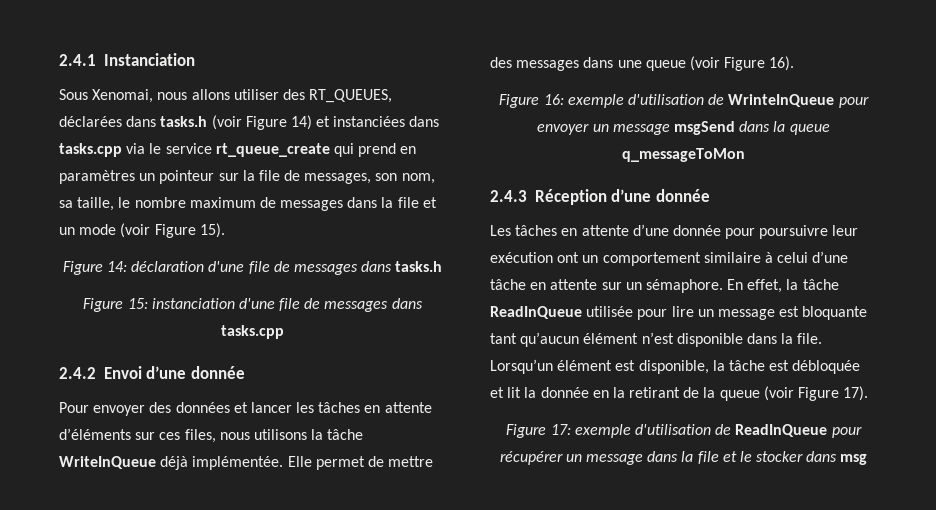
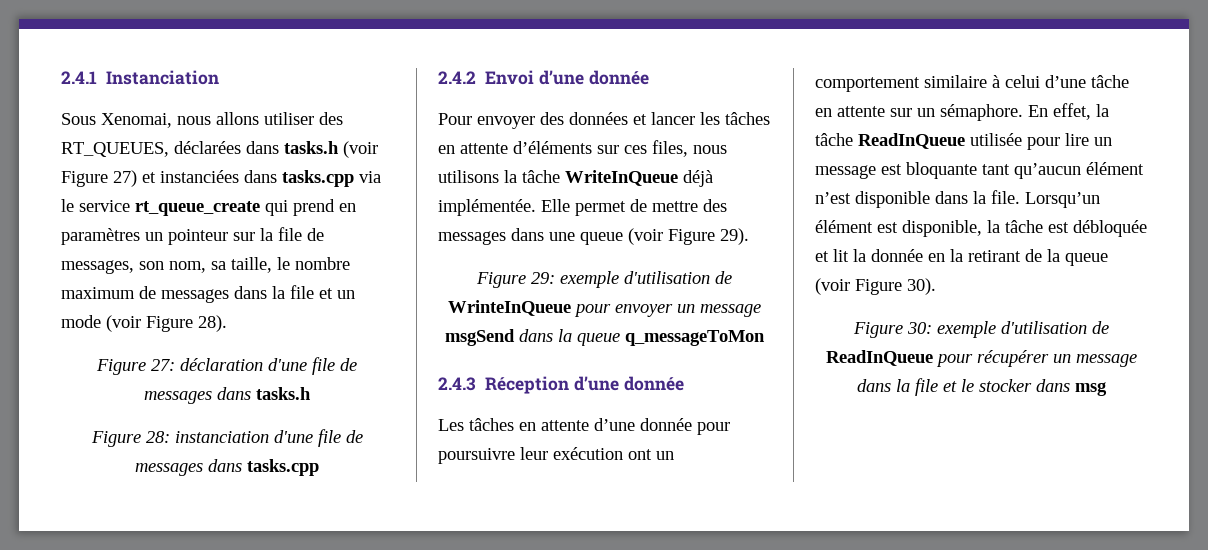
[290,115,312,130] 14) -> [113,170,137,187] 27)
[199,223,225,238] [62,261,127,275] 15). // Figure 14: -> [198,315,227,332] [96,359,175,375] 28). // Figure 27:
[127,298,148,309] 15: -> [145,431,170,443] 28:
[769,56,795,71] [499,94,564,108] 16). // Figure 16: -> [720,228,749,245] [475,272,555,288] 29). // Figure 29:
[843,386,869,401] [506,424,571,438] 17). // Figure 17: -> [907,278,936,295] [852,322,932,338] 30). // Figure 30:

